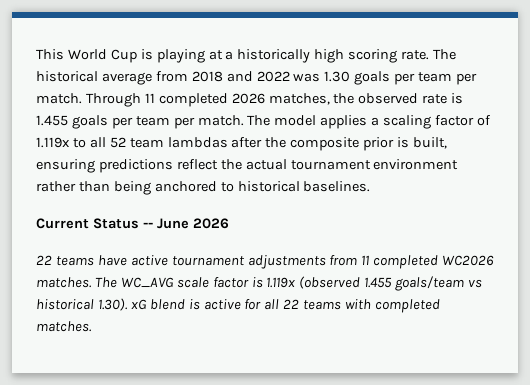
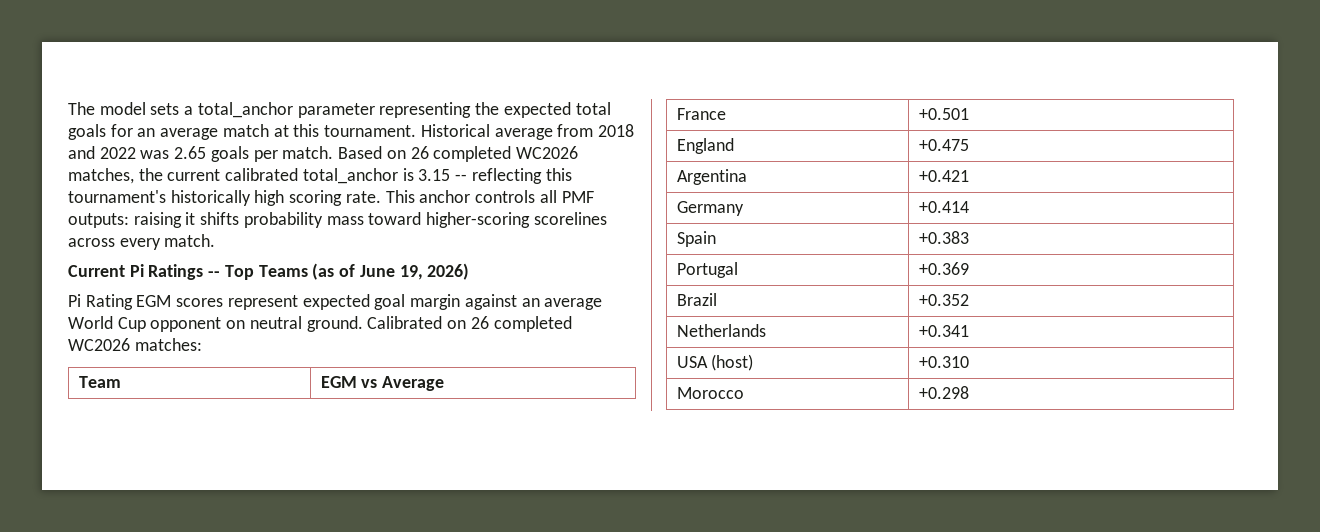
[36,49,457,63] [36,71,98,82] This World Cup is playing at a historically high scoring rate. The historical -> [68,102,611,118] [68,124,490,140] The model sets a total_anchor parameter representing the expected total goals for an average match at this tournament. Historical
[324,71,478,85] [36,93,464,107] [36,115,491,129] [36,137,448,151] [36,159,459,173] [36,181,371,195] [36,218,229,229] [36,255,495,269] [36,276,483,291] [36,298,441,313] [36,321,92,332] 1.30 goals per team per match. Through 11 completed 2026 matches, the observed rate is 1.455 goals per team per match. The model applies a scaling factor of 1.119x to all 52 team lambdas after the composite prior is built, ensuring predictions reflect the actual tournament environment rather than being anchored to historical baselines. // Current Status -- June 2026 // 22 teams have active tournament adjustments from 11 completed WC2026 matches. The WC_AVG scale factor is 1.119x (observed 1.455 goals/team vs historical 1.30). xG blend is active for all 22 teams with completed matches. -> [174,146,578,162] [68,168,572,184] [68,190,594,206] [68,212,607,228] [68,234,216,250] [68,263,470,280] [68,294,603,310] [68,316,572,332] [68,338,202,351] [78,376,121,388] [320,376,445,391] [676,108,726,120] [918,108,969,120] [676,138,734,154] [918,139,969,151] [676,169,747,185] [918,170,969,182] [676,201,744,216] [918,201,969,213] [676,231,716,247] [918,231,969,244] [676,262,738,278] [918,262,969,275] [676,293,717,306] [918,294,969,306] [676,324,766,337] [918,325,969,337] [676,354,754,371] [918,356,969,368] [676,387,744,399] [918,386,969,399] 2.65 goals per match. Based on 26 completed WC2026 matches, the current calibrated total_anchor is 3.15 -- reflecting this tournament's historically high scoring rate. This anchor controls all PMF outputs: raising it shifts probability mass toward higher-scoring scorelines across every match. // Current Pi Ratings -- Top Teams (as of June 19, 2026) // Pi Rating EGM scores represent expected goal margin against an average World Cup opponent on neutral ground. Calibrated on 26 completed WC2026 matches: // Team | EGM vs Average // France | +0.501 // England | +0.475 // Argentina | +0.421 // Germany | +0.414 // Spain | +0.383 // Portugal | +0.369 // Brazil | +0.352 // Netherlands | +0.341 // USA (host) | +0.310 // Morocco | +0.298

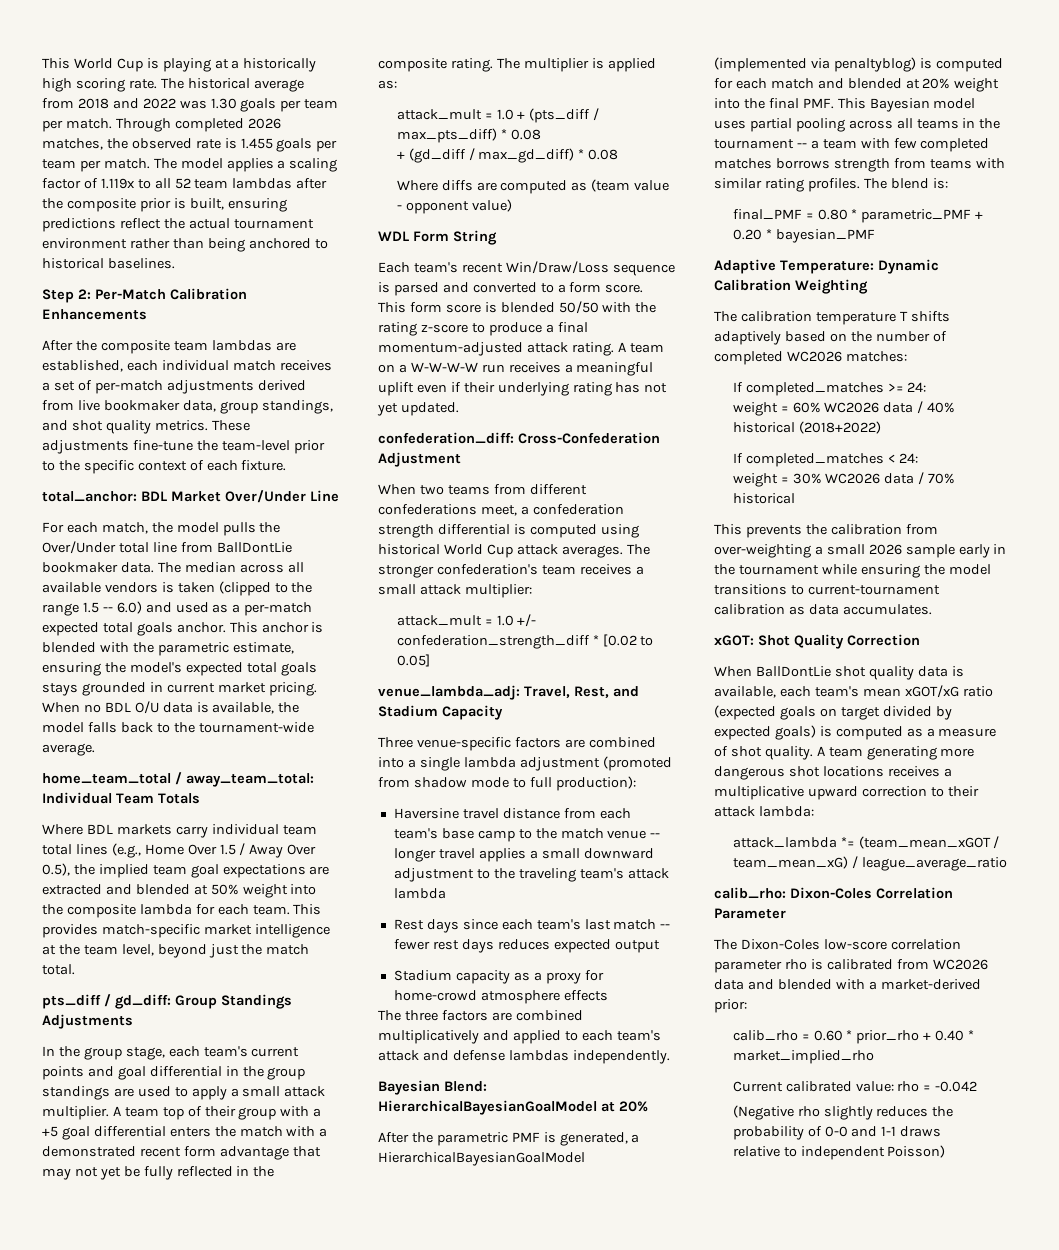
[68,102,611,118] [68,124,490,140] The model sets a total_anchor parameter representing the expected total goals for an average match at this tournament. Historical -> [42,58,317,72] [42,78,250,92] This World Cup is playing at a historically high scoring rate. The historical
[174,146,578,162] [68,168,572,184] [68,190,594,206] [68,212,607,228] [68,234,216,250] [68,263,470,280] [68,294,603,310] [68,316,572,332] [68,338,202,351] [78,376,121,388] [320,376,445,391] [676,108,726,120] [918,108,969,120] [676,138,734,154] [918,139,969,151] [676,169,747,185] [918,170,969,182] [676,201,744,216] [918,201,969,213] [676,231,716,247] [918,231,969,244] [676,262,738,278] [918,262,969,275] [676,293,717,306] [918,294,969,306] [676,324,766,337] [918,325,969,337] [676,354,754,371] [918,356,969,368] [676,387,744,399] [918,386,969,399] 2.65 goals per match. Based on 26 completed WC2026 matches, the current calibrated total_anchor is 3.15 -- reflecting this tournament's historically high scoring rate. This anchor controls all PMF outputs: raising it shifts probability mass toward higher-scoring scorelines across every match. // Current Pi Ratings -- Top Teams (as of June 19, 2026) // Pi Rating EGM scores represent expected goal margin against an average World Cup opponent on neutral ground. Calibrated on 26 completed WC2026 matches: // Team | EGM vs Average // France | +0.501 // England | +0.475 // Argentina | +0.421 // Germany | +0.414 // Spain | +0.383 // Portugal | +0.369 // Brazil | +0.352 // Netherlands | +0.341 // USA (host) | +0.310 // Morocco | +0.298 -> [210,98,339,112] [42,118,281,132] [42,138,338,152] [42,158,338,172] [42,178,328,189] [42,198,287,212] [42,218,314,232] [42,238,328,252] [42,258,175,269] [42,288,247,303] [42,309,147,320] [42,340,296,354] [42,360,332,372] [42,380,306,394] [42,400,333,414] [42,420,250,434] [42,440,325,454] [42,460,287,474] [42,490,339,503] [42,522,281,536] [42,541,292,554] [42,562,304,573] [42,581,313,596] [42,601,313,616] [42,622,324,636] [42,642,294,656] [42,662,317,676] [42,682,317,696] [42,701,300,714] [42,722,314,733] [42,743,95,756] [42,772,314,787] [42,792,200,804] [42,824,317,838] [42,843,317,858] [42,863,330,878] [42,884,317,898] [42,904,322,918] [42,924,330,938] [42,944,310,958] [42,964,75,975] [42,994,292,1009] [42,1014,133,1029] [42,1046,300,1060] [42,1066,306,1080] [42,1086,326,1100] [42,1106,322,1120] [42,1126,328,1140] [42,1146,321,1160] [42,1166,275,1180] [378,58,656,72] [378,80,397,89] [396,108,600,123] [396,128,541,143] [396,148,619,163] [396,179,670,194] [396,199,512,214] [378,230,497,245] [378,261,675,276] [378,282,644,296] [378,301,657,314] [378,322,588,336] [378,342,664,356] [378,362,654,376] [378,382,668,396] [377,402,459,416] [378,432,660,444] [378,452,461,467] [378,484,587,495] [378,504,624,516] [378,524,639,538] [378,544,650,558] [378,564,644,578] [378,584,532,598] [396,614,537,627] [396,634,654,649] [396,654,430,667] [378,685,639,700] [378,705,503,720] [378,737,656,751] [378,756,672,771] [378,776,636,791] [393,808,631,819] [393,828,661,842] [393,848,654,862] [393,868,669,882] [393,888,446,899] [393,919,671,933] [393,939,660,953] [393,970,604,984] [393,990,608,1004] [378,1010,583,1021] [378,1030,661,1044] [378,1050,670,1064] [378,1080,487,1095] [378,1100,648,1115] [378,1132,640,1146] [378,1152,585,1166] [714,57,1003,72] [714,78,1000,92] [714,98,976,112] [714,118,1001,132] [714,138,990,152] [714,158,1005,172] [714,178,948,192] [732,209,984,223] [732,229,875,243] [714,259,939,274] [714,279,868,294] [714,311,950,325] [714,331,947,345] [714,351,907,365] [732,382,927,396] [732,401,956,416] [732,421,881,434] [732,453,919,467] [732,472,956,487] [732,493,795,504] [714,524,938,538] [714,544,1007,558] [714,564,991,578] [714,584,940,595] [714,604,932,615] [714,634,920,649] [714,666,964,680] [714,685,993,698] [714,705,952,720] [714,725,997,740] [714,746,975,760] [714,766,952,780] [714,786,979,800] [714,806,814,817] [732,836,1000,849] [732,856,1007,871] [714,887,953,899] [714,908,786,919] [714,939,961,950] [714,959,988,973] [714,979,981,990] [714,999,747,1013] [732,1030,975,1044] [732,1050,874,1064] [732,1081,978,1092] [732,1105,954,1120] [732,1126,942,1140] [732,1145,946,1160] 1.30 goals per team per match. Through completed 2026 matches, the observed rate is 1.455 goals per team per match. The model applies a scaling factor of 1.119x to all 52 team lambdas after the composite prior is built, ensuring predictions reflect the actual tournament environment rather than being anchored to historical baselines. // Step 2: Per-Match Calibration Enhancements // After the composite team lambdas are established, each individual match receives a set of per-match adjustments derived from live bookmaker data, group standings, and shot quality metrics. These adjustments fine-tune the team-level prior to the specific context of each fixture. // total_anchor: BDL Market Over/Under Line // For each match, the model pulls the Over/Under total line from BallDontLie bookmaker data. The median across all available vendors is taken (clipped to the range 1.5 -- 6.0) and used as a per-match expected total goals anchor. This anchor is blended with the parametric estimate, ensuring the model's expected total goals stays grounded in current market pricing. When no BDL O/U data is available, the model falls back to the tournament-wide average. // home_team_total / away_team_total: Individual Team Totals // Where BDL markets carry individual team total lines (e.g., Home Over 1.5 / Away Over 0.5), the implied team goal expectations are extracted and blended at 50% weight into the composite lambda for each team. This provides match-specific market intelligence at the team level, beyond just the match total. // pts_diff / gd_diff: Group Standings Adjustments // In the group stage, each team's current points and goal differential in the group standings are used to apply a small attack multiplier. A team top of their group with a +5 goal differential enters the match with a demonstrated recent form advantage that may not yet be fully reflected in the composite rating. The multiplier is applied as: // attack_mult = 1.0 + (pts_diff / max_pts_diff) * 0.08 // + (gd_diff / max_gd_diff) * 0.08 // Where diffs are computed as (team value - opponent value) // WDL Form String // Each team's recent Win/Draw/Loss sequence is parsed and converted to a form score. This form score is blended 50/50 with the rating z-score to produce a final momentum-adjusted attack rating. A team on a W-W-W-W run receives a meaningful uplift even if their underlying rating has not yet updated. // confederation_diff: Cross-Confederation Adjustment // When two teams from different confederations meet, a confederation strength differential is computed using historical World Cup attack averages. The stronger confederation's team receives a small attack multiplier: // attack_mult = 1.0 +/- confederation_strength_diff * [0.02 to 0.05] // venue_lambda_adj: Travel, Rest, and Stadium Capacity // Three venue-specific factors are combined into a single lambda adjustment (promoted from shadow mode to full production): // Haversine travel distance from each team's base camp to the match venue -- longer travel applies a small downward adjustment to the traveling team's attack lambda // Rest days since each team's last match -- fewer rest days reduces expected output // Stadium capacity as a proxy for home-crowd atmosphere effects // The three factors are combined multiplicatively and applied to each team's attack and defense lambdas independently. // Bayesian Blend: HierarchicalBayesianGoalModel at 20% // After the parametric PMF is generated, a HierarchicalBayesianGoalModel (implemented via penaltyblog) is computed for each match and blended at 20% weight into the final PMF. This Bayesian model uses partial pooling across all teams in the tournament -- a team with few completed matches borrows strength from teams with similar rating profiles. The blend is: // final_PMF = 0.80 * parametric_PMF + 0.20 * bayesian_PMF // Adaptive Temperature: Dynamic Calibration Weighting // The calibration temperature T shifts adaptively based on the number of completed WC2026 matches: // If completed_matches >= 24: // weight = 60% WC2026 data / 40% historical (2018+2022) // If completed_matches < 24: // weight = 30% WC2026 data / 70% historical // This prevents the calibration from over-weighting a small 2026 sample early in the tournament while ensuring the model transitions to current-tournament calibration as data accumulates. // xGOT: Shot Quality Correction // When BallDontLie shot quality data is available, each team's mean xGOT/xG ratio (expected goals on target divided by expected goals) is computed as a measure of shot quality. A team generating more dangerous shot locations receives a multiplicative upward correction to their attack lambda: // attack_lambda *= (team_mean_xGOT / team_mean_xG) / league_average_ratio // calib_rho: Dixon-Coles Correlation Parameter // The Dixon-Coles low-score correlation parameter rho is calibrated from WC2026 data and blended with a market-derived prior: // calib_rho = 0.60 * prior_rho + 0.40 * market_implied_rho // Current calibrated value: rho = -0.042 // (Negative rho slightly reduces the probability of 0-0 and 1-1 draws // relative to independent Poisson)

